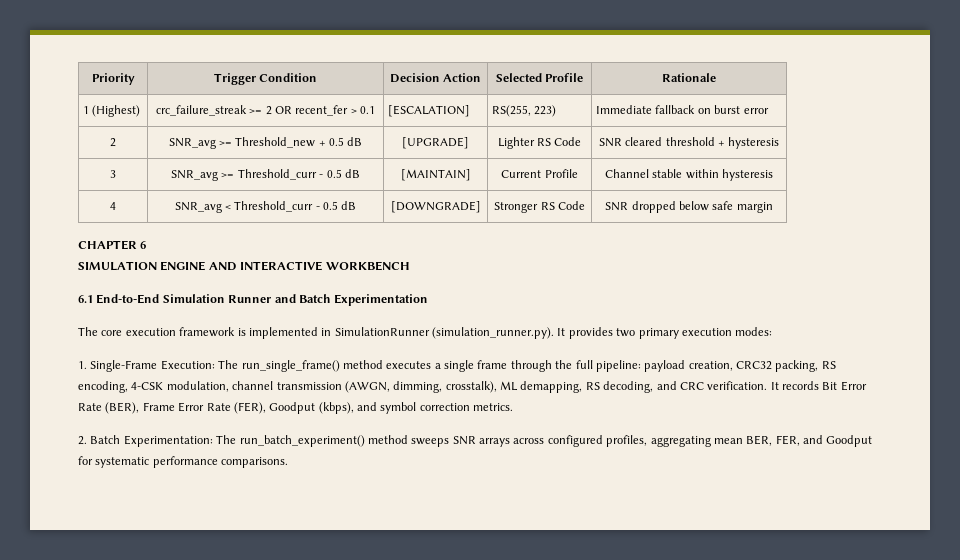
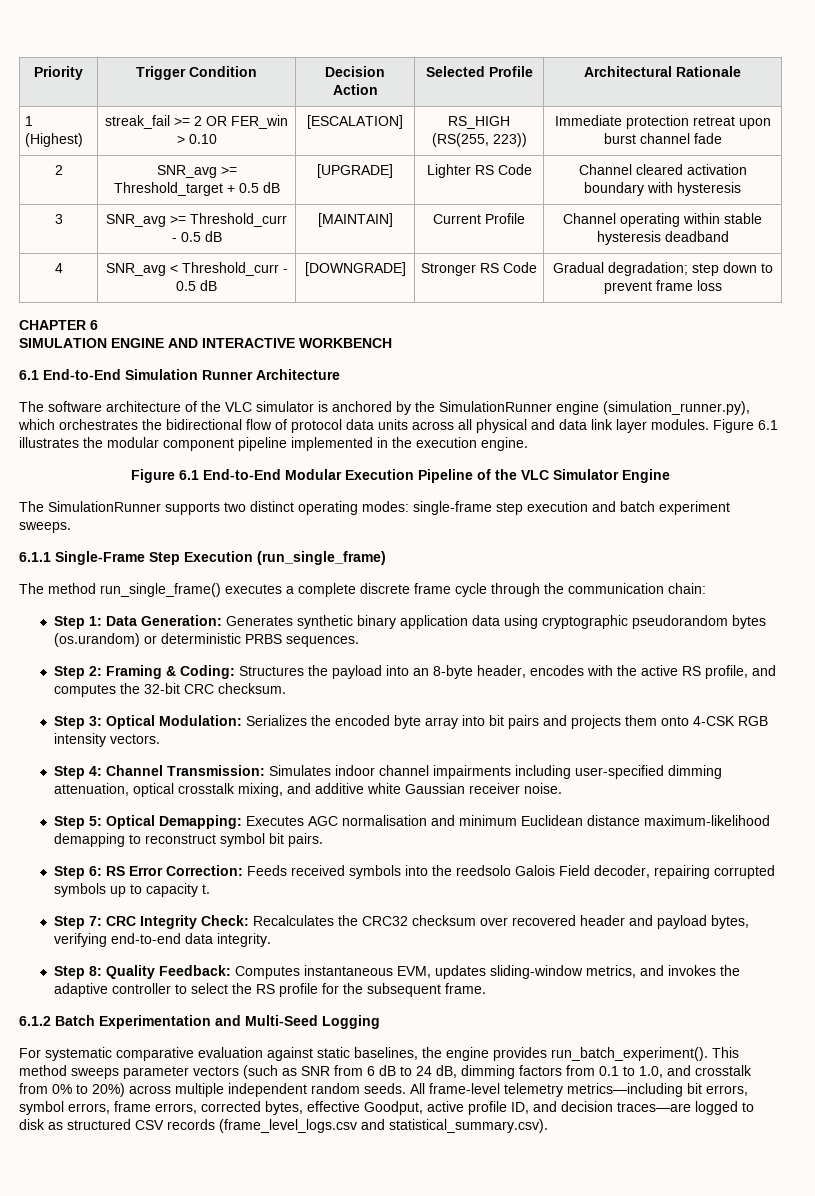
(584, 77) none -> [584,66,672,77] Architectural
[155,105,247,116] crc_failure_streak -> [105,115,170,129] streak_fail
[295,105,376,116] [388,105,471,117] [492,105,557,117] [596,105,769,114] recent_fer > 0.1 | [ESCALATION] | RS(255, 223) | Immediate fallback on burst error -> [231,115,288,129] [176,134,217,144] [307,115,403,129] [448,116,510,129] [431,133,527,147] [554,115,771,129] [603,133,722,144] FER_win > 0.10 | [ESCALATION] | RS_HIGH (RS(255, 223)) | Immediate protection retreat upon burst channel fade
[235,137,316,148] Threshold_new -> [113,182,223,196] Threshold_target
[598,137,725,147] SNR cleared threshold + -> [578,164,747,175] [584,182,673,196] Channel cleared activation boundary with
[652,169,774,181] stable within hysteresis -> [620,213,763,227] [596,231,729,245] operating within stable hysteresis deadband
[605,201,773,213] SNR dropped below safe margin -> [552,262,773,276] [603,280,722,294] Gradual degradation; step down to prevent frame loss
[274,294,429,306] [78,327,773,339] [78,360,836,372] [78,381,867,393] [78,402,514,414] [78,435,873,447] [78,456,289,468] and Batch Experimentation // The core execution framework is implemented in SimulationRunner (simulation_runner.py). It provides two primary execution modes: // 1. Single-Frame Execution: The run_single_frame() method executes a single frame through the full pipeline: payload creation, CRC32 packing, RS encoding, 4-CSK modulation, channel transmission (AWGN, dimming, crosstalk), ML demapping, RS decoding, and CRC verification. It records Bit Error Rate (BER), Frame Error Rate (FER), Goodput (kbps), and symbol correction metrics. // 2. Batch Experimentation: The run_batch_experiment() method sweeps SNR arrays across configured profiles, aggregating mean BER, FER, and Goodput for systematic performance comparisons. -> [256,369,340,380] [19,401,750,415] [18,419,778,433] [19,437,528,451] [131,469,670,483] [19,501,730,515] [19,522,71,533] [19,551,386,565] [19,583,706,597] [53,615,766,629] [53,633,359,647] [53,665,776,679] [53,683,286,697] [53,715,768,729] [53,733,160,747] [53,765,722,779] [53,783,562,797] [53,815,770,829] [53,833,323,847] [53,865,775,879] [53,883,210,897] [53,915,749,929] [53,933,271,947] [53,965,740,979] [53,983,486,997] [19,1015,380,1029] [19,1047,739,1061] [19,1065,752,1079] [19,1083,748,1097] [19,1101,754,1115] [19,1119,548,1133] Architecture // The software architecture of the VLC simulator is anchored by the SimulationRunner engine (simulation_runner.py), which orchestrates the bidirectional flow of protocol data units across all physical and data link layer modules. Figure 6.1 illustrates the modular component pipeline implemented in the execution engine. // Figure 6.1 End-to-End Modular Execution Pipeline of the VLC Simulator Engine // The SimulationRunner supports two distinct operating modes: single-frame step execution and batch experiment sweeps. // 6.1.1 Single-Frame Step Execution (run_single_frame) // The method run_single_frame() executes a complete discrete frame cycle through the communication chain: // Step 1: Data Generation: Generates synthetic binary application data using cryptographic pseudorandom bytes (os.urandom) or deterministic PRBS sequences. // Step 2: Framing & Coding: Structures the payload into an 8-byte header, encodes with the active RS profile, and computes the 32-bit CRC checksum. // Step 3: Optical Modulation: Serializes the encoded byte array into bit pairs and projects them onto 4-CSK RGB intensity vectors. // Step 4: Channel Transmission: Simulates indoor channel impairments including user-specified dimming attenuation, optical crosstalk mixing, and additive white Gaussian receiver noise. // Step 5: Optical Demapping: Executes AGC normalisation and minimum Euclidean distance maximum-likelihood demapping to reconstruct symbol bit pairs. // Step 6: RS Error Correction: Feeds received symbols into the reedsolo Galois Field decoder, repairing corrupted symbols up to capacity t. // Step 7: CRC Integrity Check: Recalculates the CRC32 checksum over recovered header and payload bytes, verifying end-to-end data integrity. // Step 8: Quality Feedback: Computes instantaneous EVM, updates sliding-window metrics, and invokes the adaptive controller to select the RS profile for the subsequent frame. // 6.1.2 Batch Experimentation and Multi-Seed Logging // For systematic comparative evaluation against static baselines, the engine provides run_batch_experiment(). This method sweeps parameter vectors (such as SNR from 6 dB to 24 dB, dimming factors from 0.1 to 1.0, and crosstalk from 0% to 20%) across multiple independent random seeds. All frame-level telemetry metrics—including bit errors, symbol errors, frame errors, corrected bytes, effective Goodput, active profile ID, and decision traces—are logged to disk as structured CSV records (frame_level_logs.csv and statistical_summary.csv).

